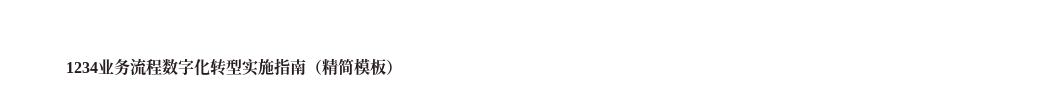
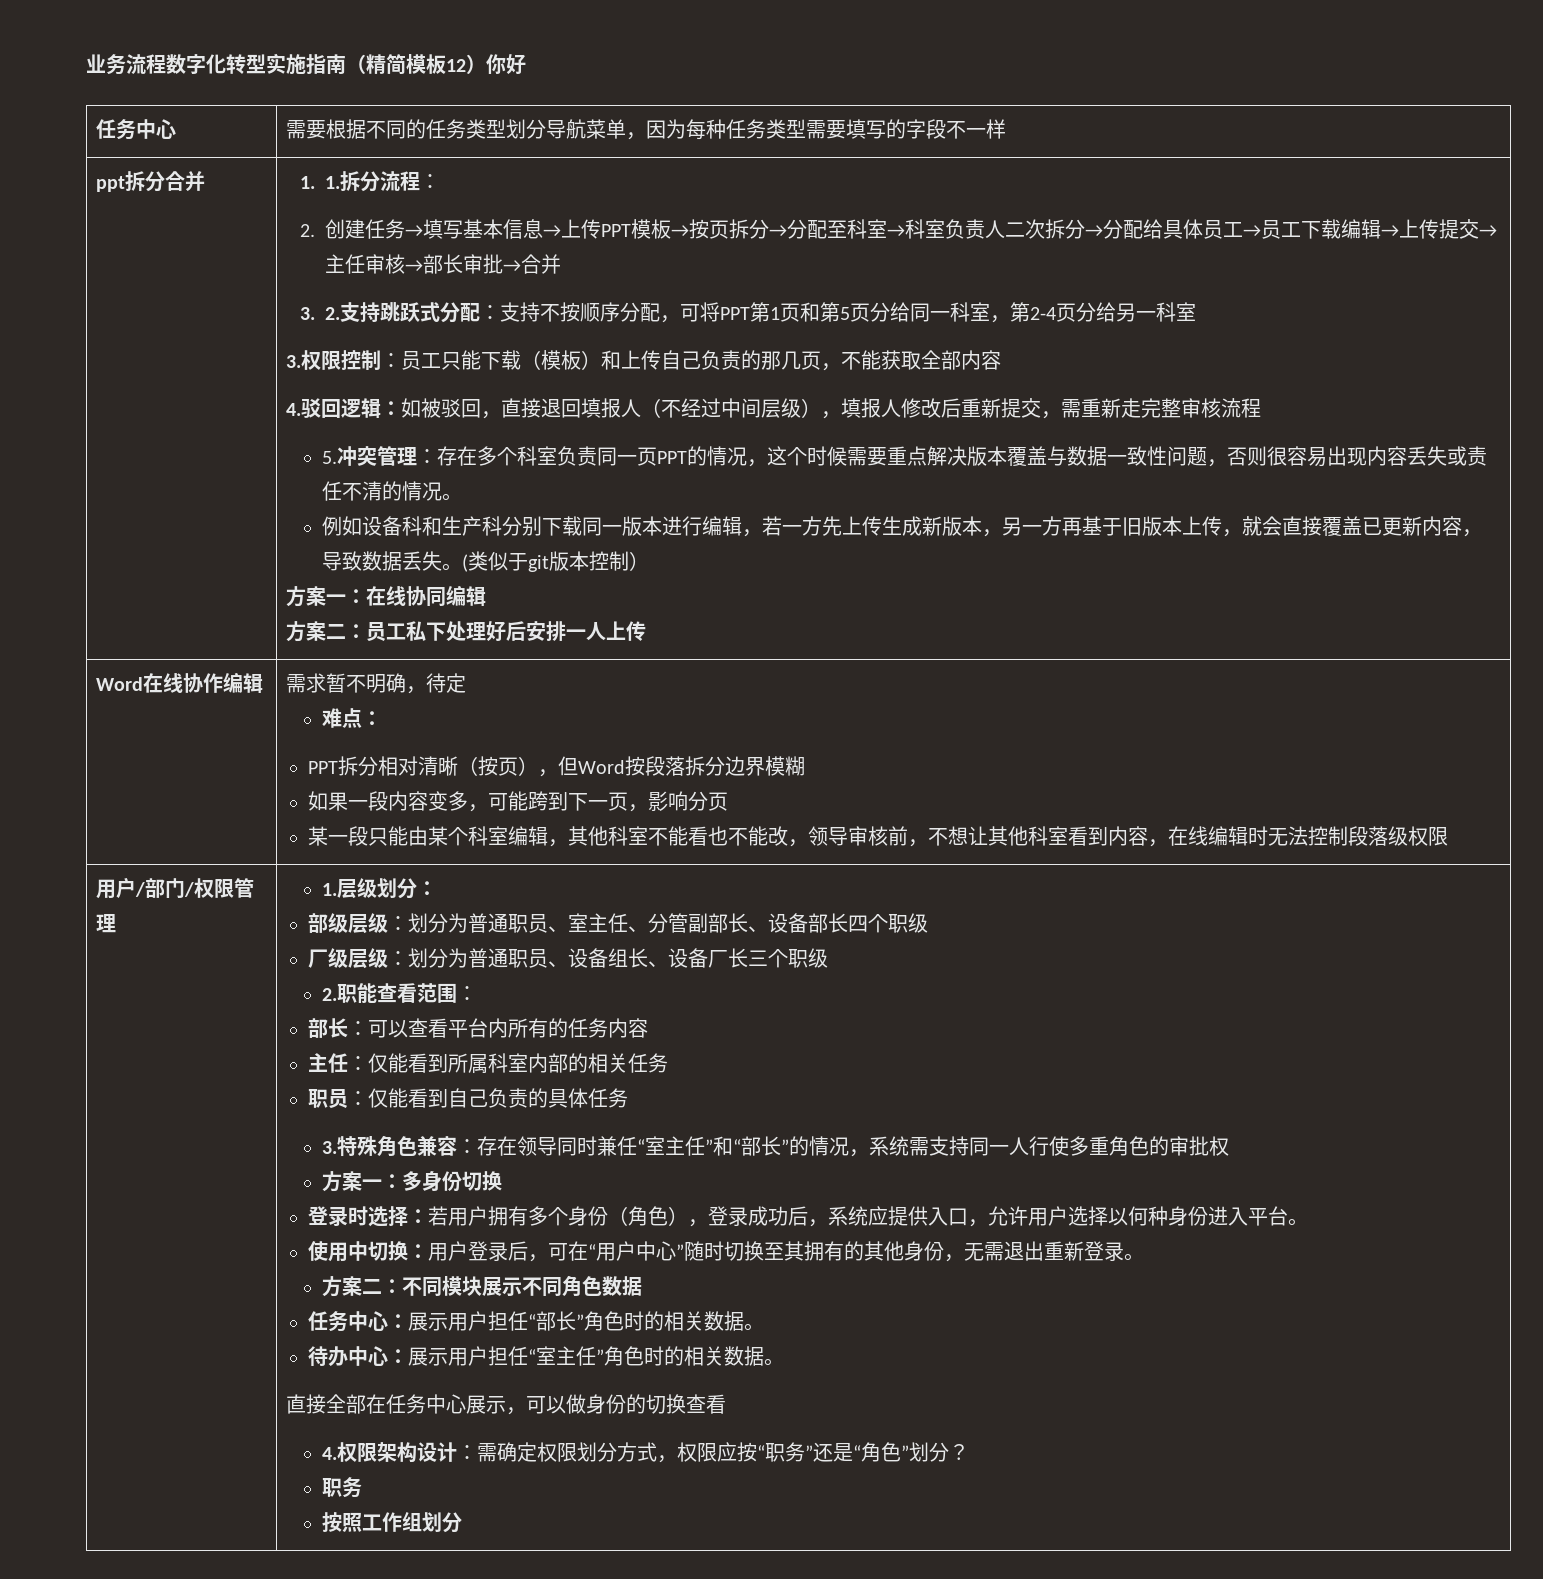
[66,62,99,73] 1234 -> (86, 63) none
[386,59,403,75] ） -> [446,54,526,75] [95,119,176,140] [285,119,1006,140] [95,171,205,192] [300,171,441,192] [300,219,1498,239] [325,254,562,274] [300,302,1197,323] [285,350,1001,371] [285,398,1261,419] [322,446,1488,467] [322,481,463,501] [322,516,1483,537] [322,551,650,572] [285,585,486,607] [285,621,646,642] [95,672,263,693] [285,673,466,694] [322,708,383,728] [307,756,805,777] [307,791,728,812] [307,826,1448,847] [95,877,254,899] [95,914,116,933] [322,878,438,899] [307,913,928,934] [307,948,828,969] [322,983,478,1003] [307,1018,648,1038] [307,1053,668,1074] [307,1088,628,1109] [322,1135,1230,1157] [322,1171,503,1192] [307,1206,1308,1227] [307,1241,1144,1262] [322,1275,643,1297] [307,1311,764,1332] [307,1346,784,1367] [285,1394,726,1415] [322,1442,970,1463] [322,1477,363,1498] [322,1512,463,1533] 12）你好 // 任务中心 | 需要根据不同的任务类型划分导航菜单，因为每种任务类型需要填写的字段不一样 // ppt拆分合并 | 1. 1.拆分流程： // 2.创建任务→填写基本信息→上传PPT模板→按页拆分→分配至科室→科室负责人二次拆分→分配给具体员工→员工下载编辑→上传提交→主任审核→部长审批→合并 // 3. 2.支持跳跃式分配：支持不按顺序分配，可将PPT第1页和第5页分给同一科室，第2-4页分给另一科室 // 3.权限控制：员工只能下载（模板）和上传自己负责的那几页，不能获取全部内容 // 4.驳回逻辑：如被驳回，直接退回填报人（不经过中间层级），填报人修改后重新提交，需重新走完整审核流程 // 5.冲突管理：存在多个科室负责同一页PPT的情况，这个时候需要重点解决版本覆盖与数据一致性问题，否则很容易出现内容丢失或责任不清的情况。 // 例如设备科和生产科分别下载同一版本进行编辑，若一方先上传生成新版本，另一方再基于旧版本上传，就会直接覆盖已更新内容，导致数据丢失。(类似于git版本控制） // 方案一：在线协同编辑 // 方案二：员工私下处理好后安排一人上传 // Word在线协作编辑 | 需求暂不明确，待定 // 难点： // PPT拆分相对清晰（按页），但Word按段落拆分边界模糊 // 如果一段内容变多，可能跨到下一页，影响分页 // 某一段只能由某个科室编辑，其他科室不能看也不能改，领导审核前，不想让其他科室看到内容，在线编辑时无法控制段落级权限 // 用户/部门/权限管理 | 1.层级划分： // 部级层级：划分为普通职员、室主任、分管副部长、设备部长四个职级 // 厂级层级：划分为普通职员、设备组长、设备厂长三个职级 // 2.职能查看范围： // 部长：可以查看平台内所有的任务内容 // 主任：仅能看到所属科室内部的相关任务 // 职员：仅能看到自己负责的具体任务 // 3.特殊角色兼容：存在领导同时兼任“室主任”和“部长”的情况，系统需支持同一人行使多重角色的审批权 // 方案一：多身份切换 // 登录时选择：若用户拥有多个身份（角色），登录成功后，系统应提供入口，允许用户选择以何种身份进入平台。 // 使用中切换：用户登录后，可在“用户中心”随时切换至其拥有的其他身份，无需退出重新登录。 // 方案二：不同模块展示不同角色数据 // 任务中心：展示用户担任“部长”角色时的相关数据。 // 待办中心：展示用户担任“室主任”角色时的相关数据。 // 直接全部在任务中心展示，可以做身份的切换查看 // 4.权限架构设计：需确定权限划分方式，权限应按“职务”还是“角色”划分？ // 职务 // 按照工作组划分

